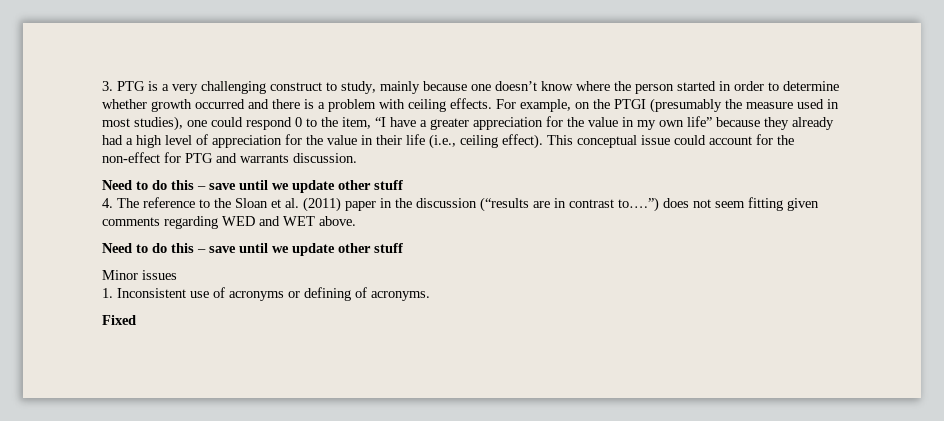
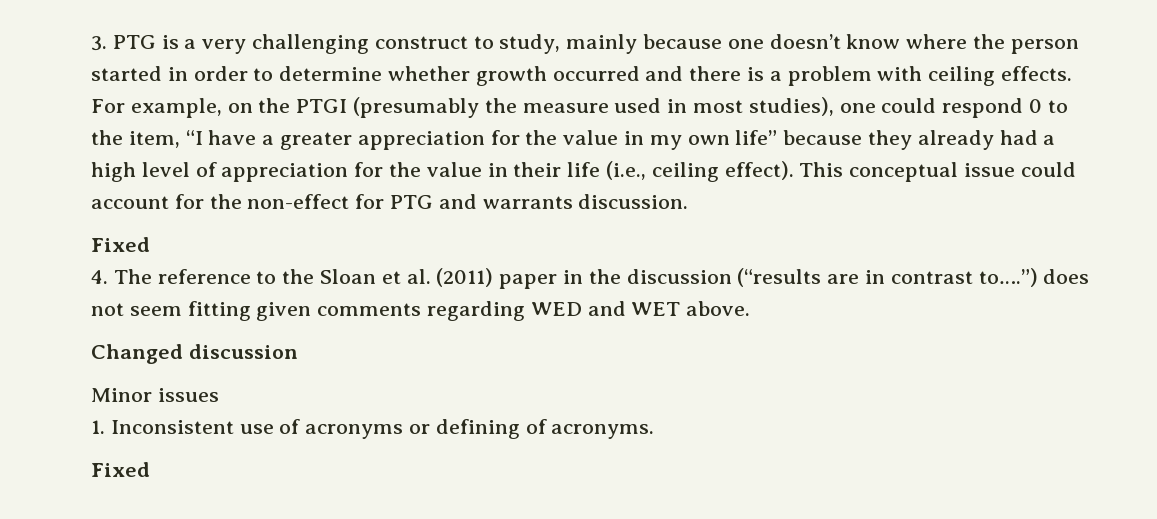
[102,180,403,193] Need to do this – save until we update other stuff -> [91,237,150,252] Fixed
[102,243,403,256] Need to do this – save until we update other stuff -> [91,344,298,364] Changed discussion

